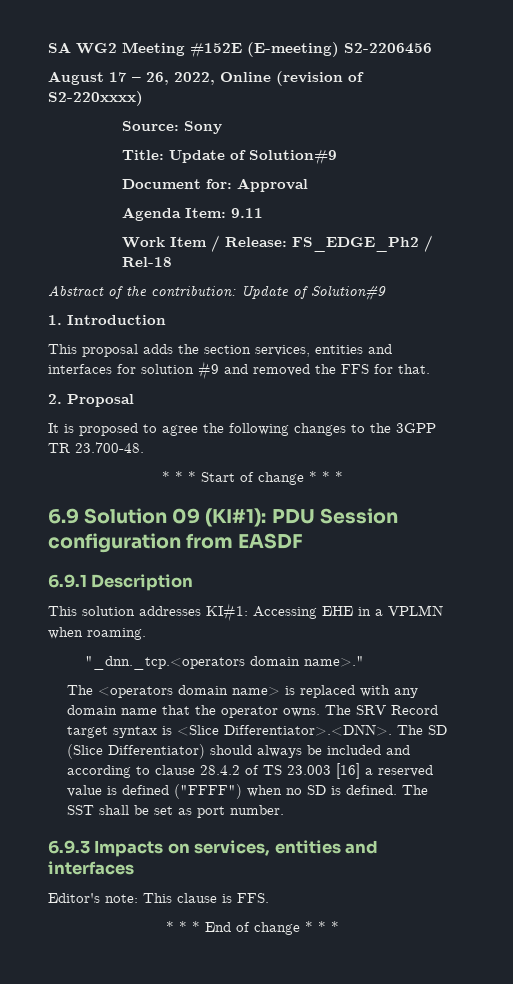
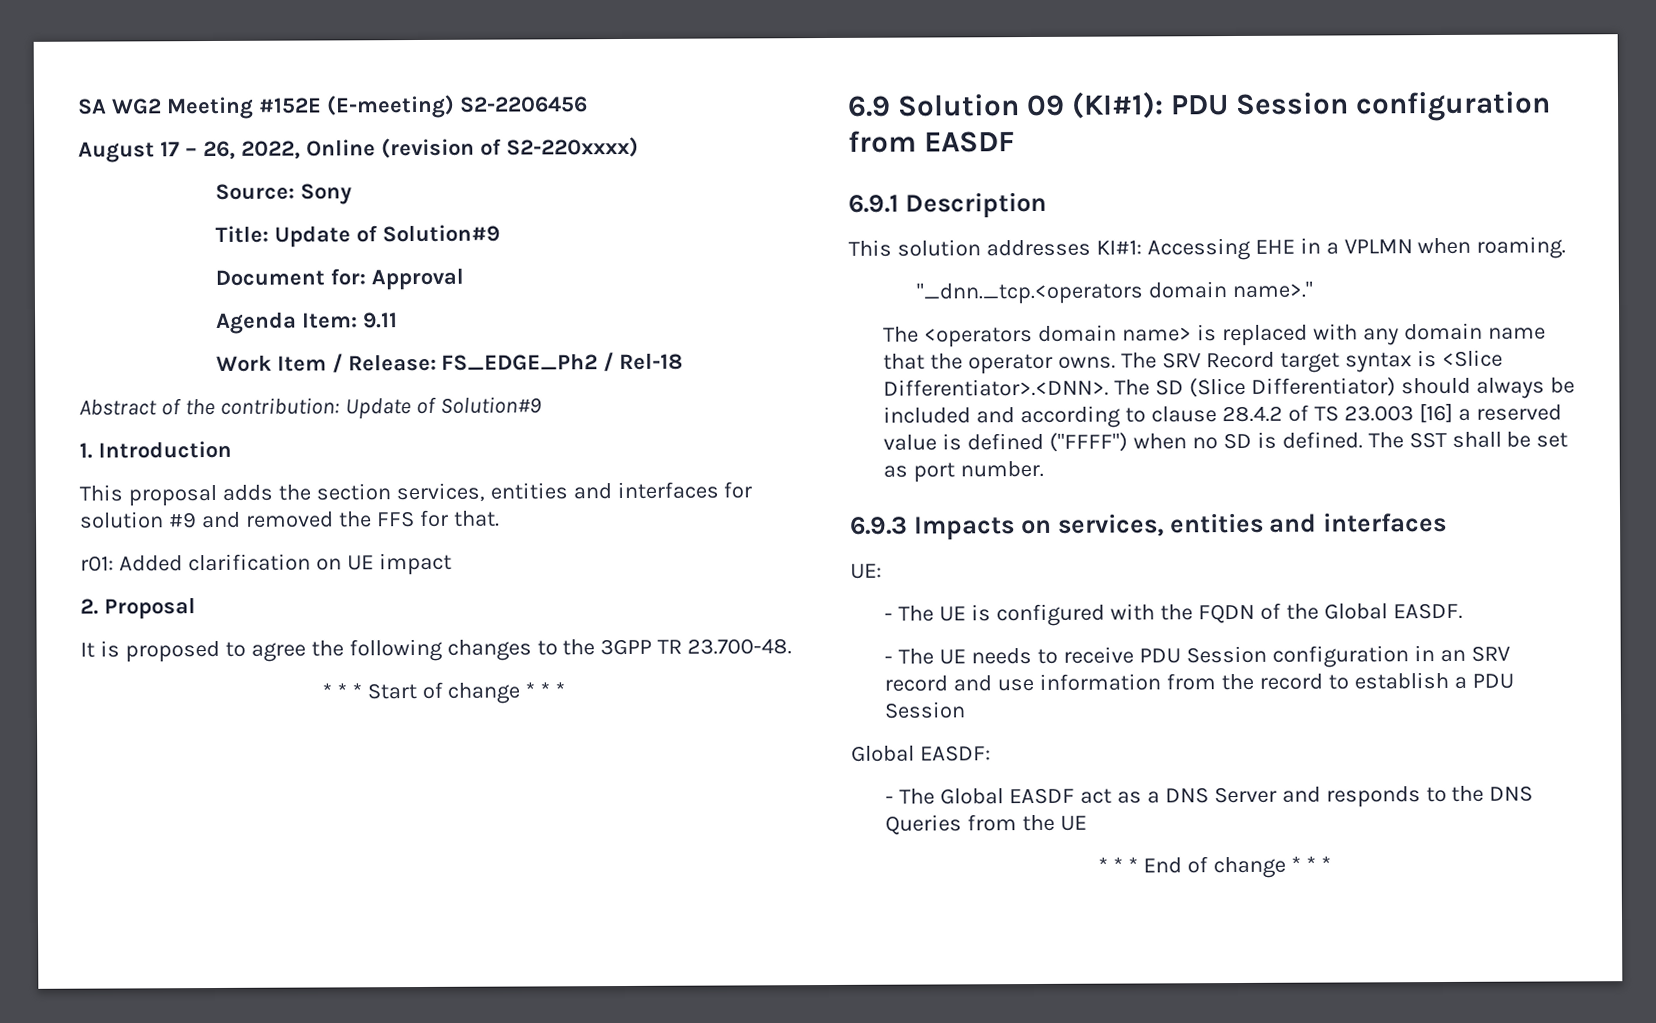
(430, 369) none -> [80,552,452,576] // r01: Added clarification on UE impact
[48,893,269,903] Editor's note: This clause is FFS. -> [850,563,882,579] [884,602,1463,627] [884,645,1510,668] [884,671,1514,692] [884,701,967,719] [851,745,991,762] [885,785,1534,808] [885,814,1087,835] UE: // - The UE is configured with the FQDN of the Global EASDF. // - The UE needs to receive PDU Session configuration in an SRV record and use information from the record to establish a PDU Session // Global EASDF: // - The Global EASDF act as a DNS Server and responds to the DNS Queries from the UE

